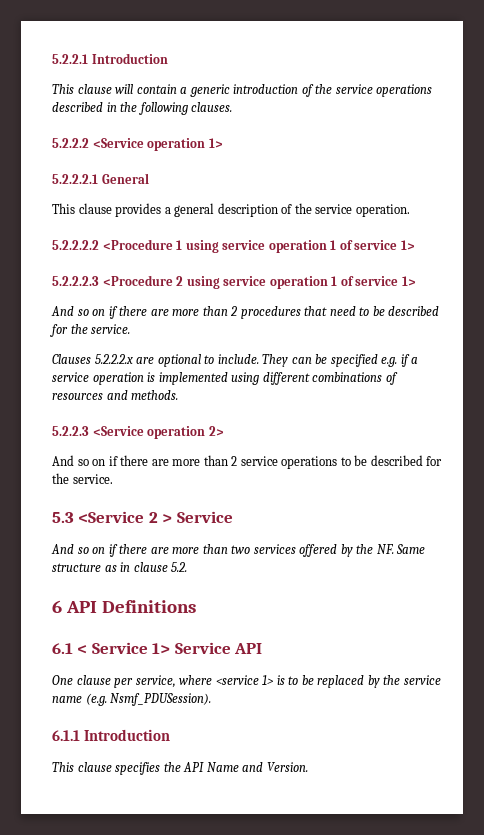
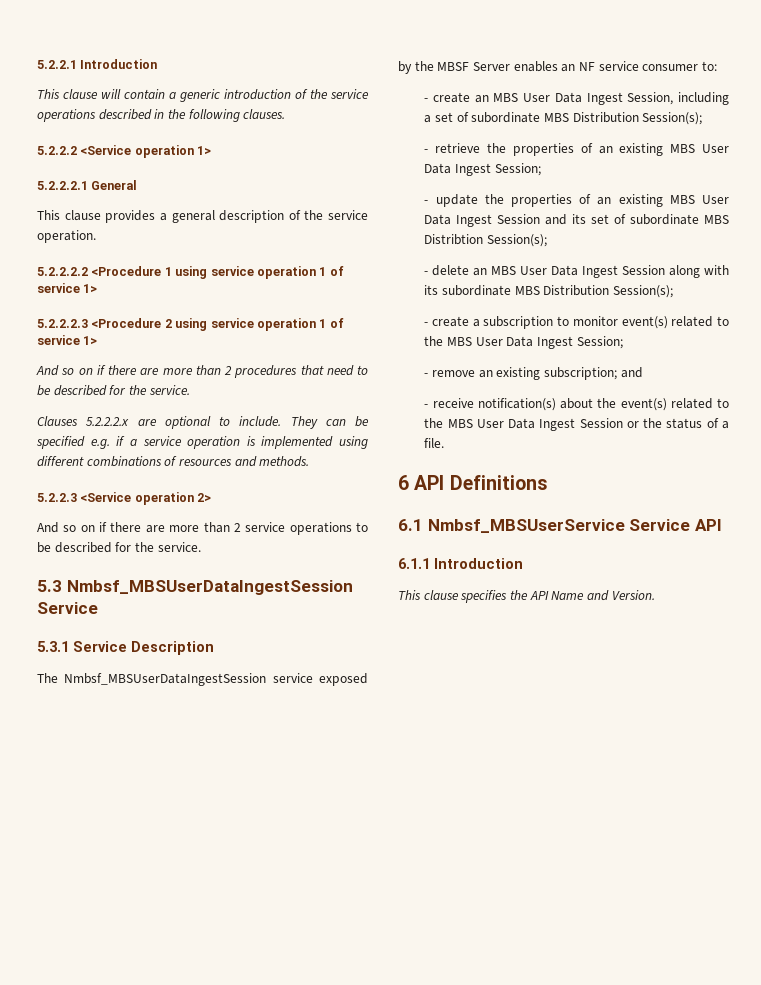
[78,511,233,523] [51,544,426,557] [52,562,188,572] <Service 2 > Service // And so on if there are more than two services offered by the NF. Same structure as in clause 5.2. -> [66,580,353,595] [37,602,98,614] [37,641,214,655] [37,673,368,686] [398,61,717,74] [424,92,729,105] [424,112,703,125] [424,143,729,156] [424,163,541,176] [424,194,729,207] [424,214,729,227] [424,234,547,247] [424,265,729,278] [424,285,673,298] [424,316,729,329] [424,336,623,349] [424,367,643,380] [424,398,729,411] [424,418,729,431] [424,438,445,448] Nmbsf_MBSUserDataIngestSession Service // 5.3.1 Service Description // The Nmbsf_MBSUserDataIngestSession service exposed by the MBSF Server enables an NF service consumer to: // - create an MBS User Data Ingest Session, including a set of subordinate MBS Distribution Session(s); // - retrieve the properties of an existing MBS User Data Ingest Session; // - update the properties of an existing MBS User Data Ingest Session and its set of subordinate MBS Distribtion Session(s); // - delete an MBS User Data Ingest Session along with its subordinate MBS Distribution Session(s); // - create a subscription to monitor event(s) related to the MBS User Data Ingest Session; // - remove an existing subscription; and // - receive notification(s) about the event(s) related to the MBS User Data Ingest Session or the status of a file.
[77,642,171,654] < Service 1> -> [427,519,625,533] Nmbsf_MBSUserService
[52,675,441,688] [52,693,212,706] // One clause per service, where <service 1> is to be replaced by the service name (e.g. Nsmf_PDUSession). -> (722, 525) none

